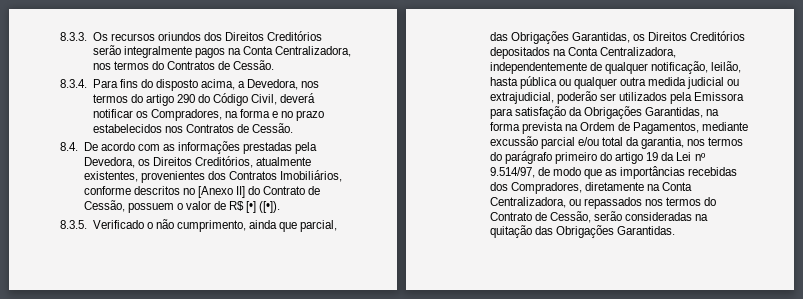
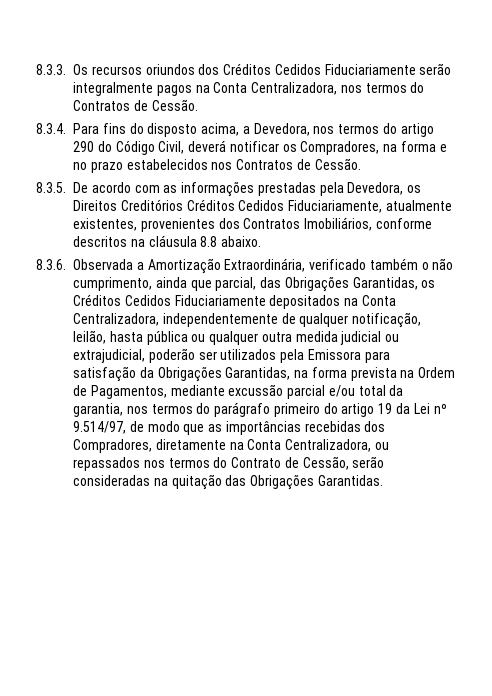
[225,31,323,41] Direitos Creditórios -> [223,63,416,75] Créditos Cedidos Fiduciariamente
[60,142,78,151] 8.4. -> [36,182,66,193] 8.3.5.
[195,156,254,168] Creditórios, -> [120,199,383,213] Creditórios Créditos Cedidos Fiduciariamente,
[182,186,321,198] [83,200,281,213] [60,220,144,229] no [Anexo II] do Contrato de Cessão, possuem o valor de R$ [•] ([•]). // 8.3.5. Verificado -> [130,235,262,247] [36,258,418,274] na cláusula 8.8 abaixo. // 8.3.6. Observada a Amortização Extraordinária, verificado também
[648,31,746,41] Direitos Creditórios -> [73,294,266,306] Créditos Cedidos Fiduciariamente

